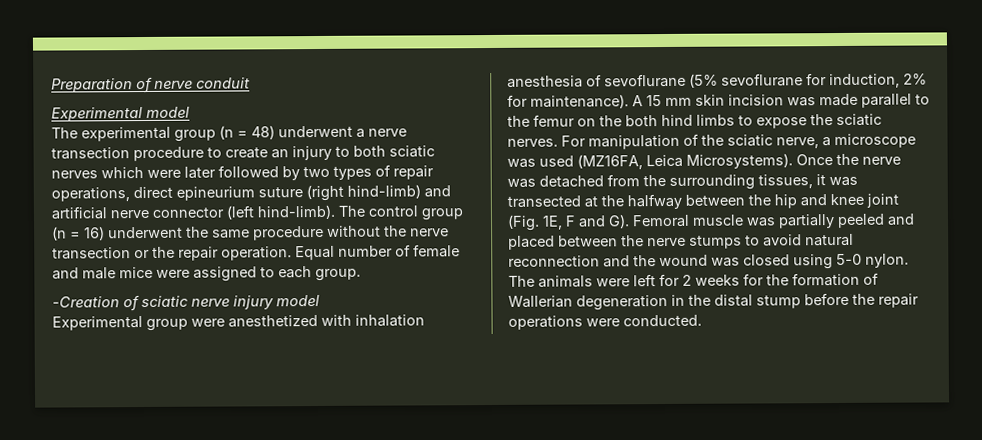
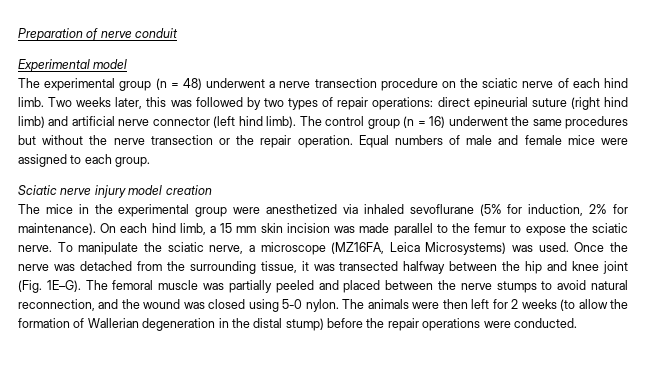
[207,145,435,161] [51,166,216,179] to create an injury to both sciatic nerves which were later -> [441,78,628,88] [18,97,192,109] on the sciatic nerve of each hind limb. Two weeks later, this was
[51,184,421,202] operations, direct epineurium suture (right hind-limb) -> [372,97,629,110] [18,116,45,128] operations: direct epineurial suture (right hind limb)
[257,204,335,220] hind-limb). -> [238,116,297,128] hind limb).
[253,225,324,241] procedure -> [565,116,629,129] [18,135,36,145] procedures but
[338,244,460,258] [52,267,116,280] number of female and male -> [394,135,562,145] numbers of male and female
[52,295,188,312] -Creation of sciatic -> [18,185,57,195] Sciatic
[52,314,425,331] [507,74,602,88] // Experimental group were anesthetized with inhalation anesthesia of -> [165,185,212,195] [18,204,404,217] creation // The mice in the experimental group were anesthetized via inhaled
[721,73,803,87] sevoflurane -> (502, 210) none
[632,95,643,107] A -> [100,223,217,235] On each hind limb, a
[577,113,882,129] [507,133,699,150] on the both hind limbs to expose the sciatic nerves. For manipulation of -> [510,223,629,236] [18,242,139,255] to expose the sciatic nerve. To manipulate
[507,153,793,170] was used (MZ16FA, Leica Microsystems). -> [331,242,569,255] (MZ16FA, Leica Microsystems) was used.
[758,174,813,189] tissues, -> [260,261,297,273] tissue,
[584,195,624,208] at the -> (399, 266) none
[542,214,690,230] 1E, F and G). Femoral -> [46,280,154,292] 1E–G). The femoral
[508,255,600,267] reconnection -> [18,299,95,311] reconnection,
(630, 282) none -> [442,299,468,309] then
[743,273,764,286] for -> [560,299,608,311] (to allow
[756,295,801,309] stump -> [285,318,324,331] stump)

